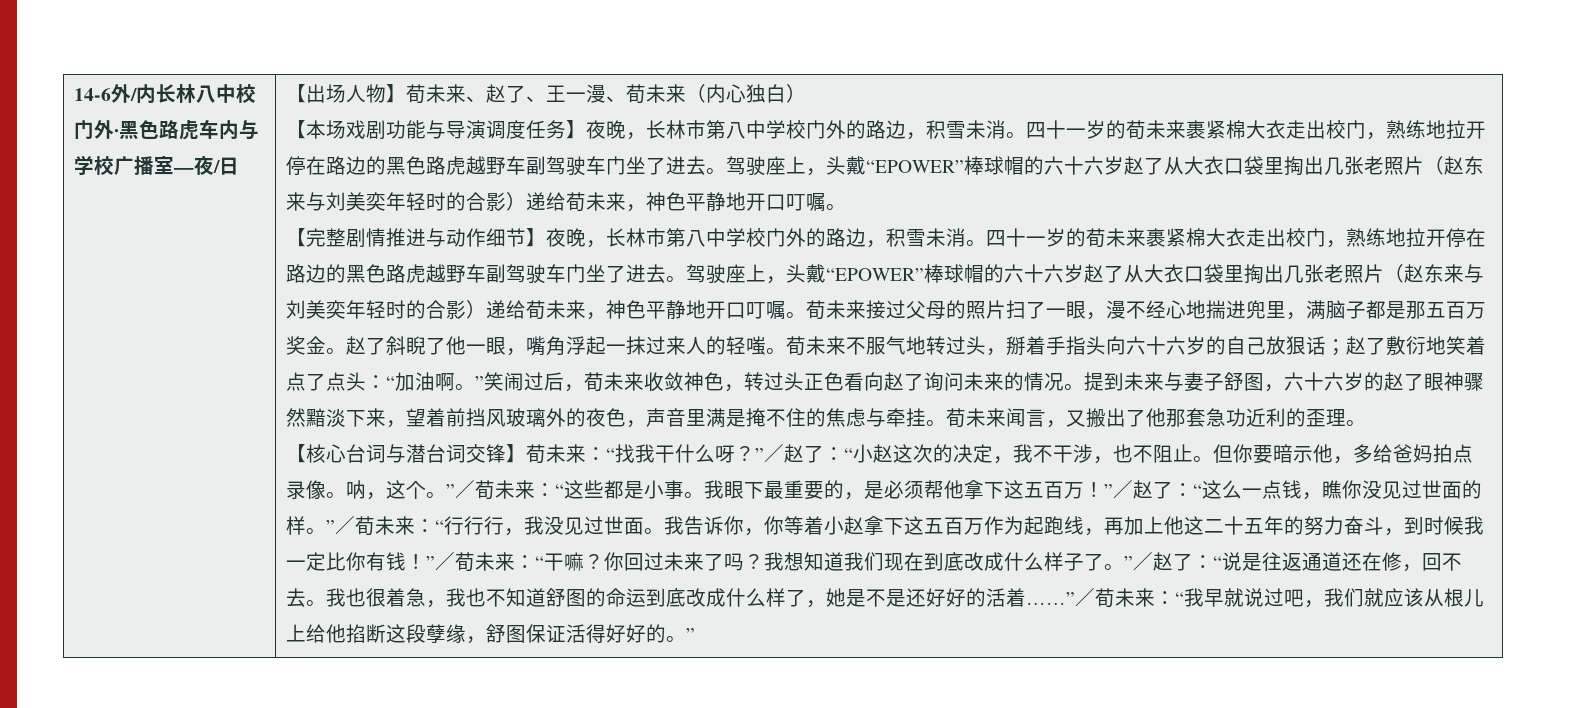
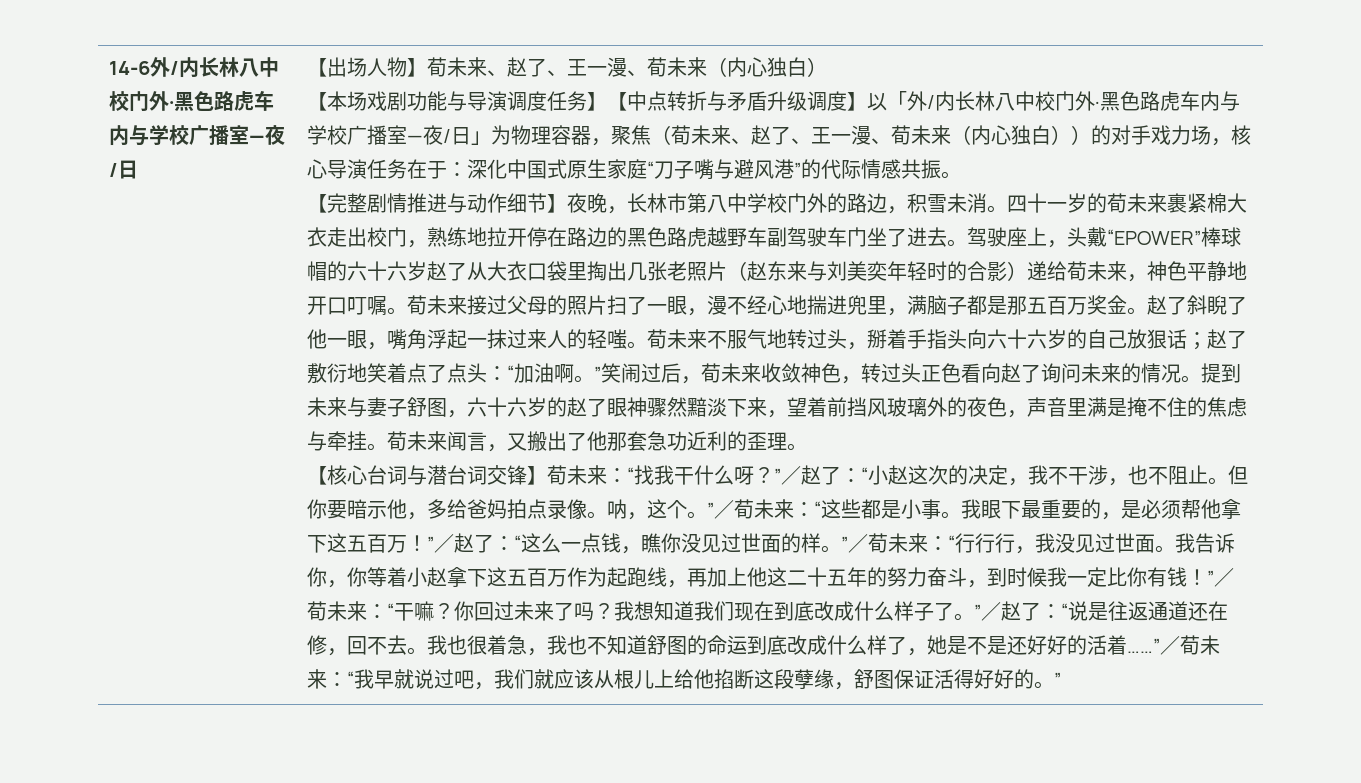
[585,120,1486,140] [285,156,1484,176] [285,192,826,212] 夜晚，长林市第八中学校门外的路边，积雪未消。四十一岁的荀未来裹紧棉大衣走出校门，熟练地拉开停在路边的黑色路虎越野车副驾驶车门坐了进去。驾驶座上，头戴“EPOWER”棒球帽的六十六岁赵了从大衣口袋里掏出几张老照片（赵东来与刘美奕年轻时的合影）递给荀未来，神色平静地开口叮嘱 -> [606,91,1240,111] [306,125,1251,146] [306,159,941,180] 【中点转折与矛盾升级调度】以「外/内长林八中校门外·黑色路虎车内与学校广播室—夜/日」为物理容器，聚焦（荀未来、赵了、王一漫、荀未来（内心独白））的对手戏力场，核心导演任务在于：深化中国式原生家庭“刀子嘴与避风港”的代际情感共振

